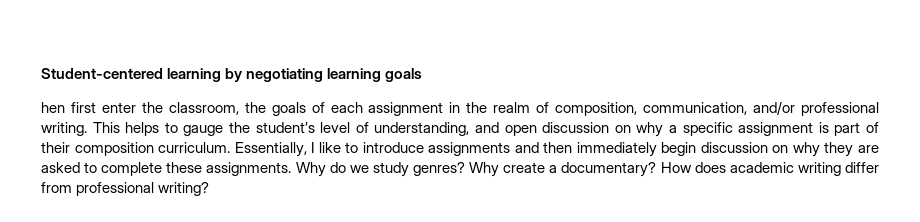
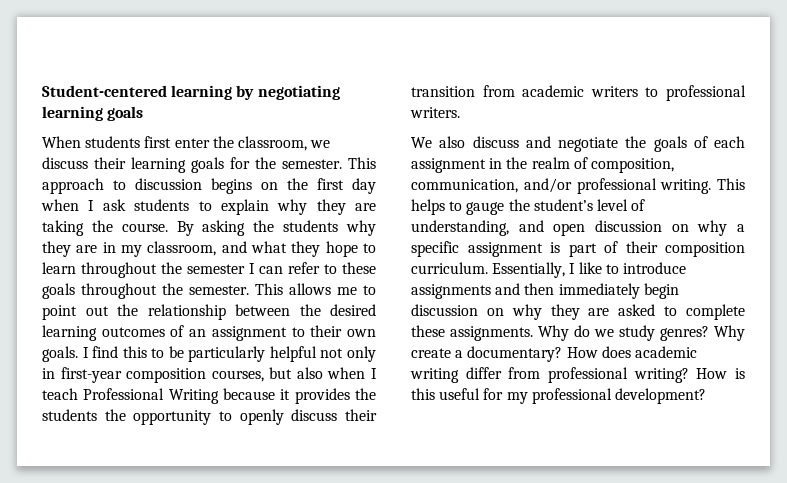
[41,102,65,113] hen -> [42,136,141,148] When students
(239, 108) none -> [310,140,331,148] [42,157,376,173] [42,178,376,194] [41,199,376,215] [42,220,376,236] [42,241,376,257] [42,262,376,278] [42,283,376,299] [42,304,376,320] [42,325,377,341] [42,346,376,362] [42,367,377,383] [42,388,376,404] [42,409,377,425] [411,85,746,101] [410,107,460,118] [411,136,618,152] we discuss their learning goals for the semester. This approach to discussion begins on the first day when I ask students to explain why they are taking the course. By asking the students why they are in my classroom, and what they hope to learn throughout the semester I can refer to these goals throughout the semester. This allows me to point out the relationship between the desired learning outcomes of an assignment to their own goals. I find this to be particularly helpful not only in first-year composition courses, but also when I teach Professional Writing because it provides the students the opportunity to openly discuss their transition from academic writers to professional writers. // We also discuss and negotiate
(210, 189) none -> [696,368,745,379] [411,388,706,404] How is this useful for my professional development?

